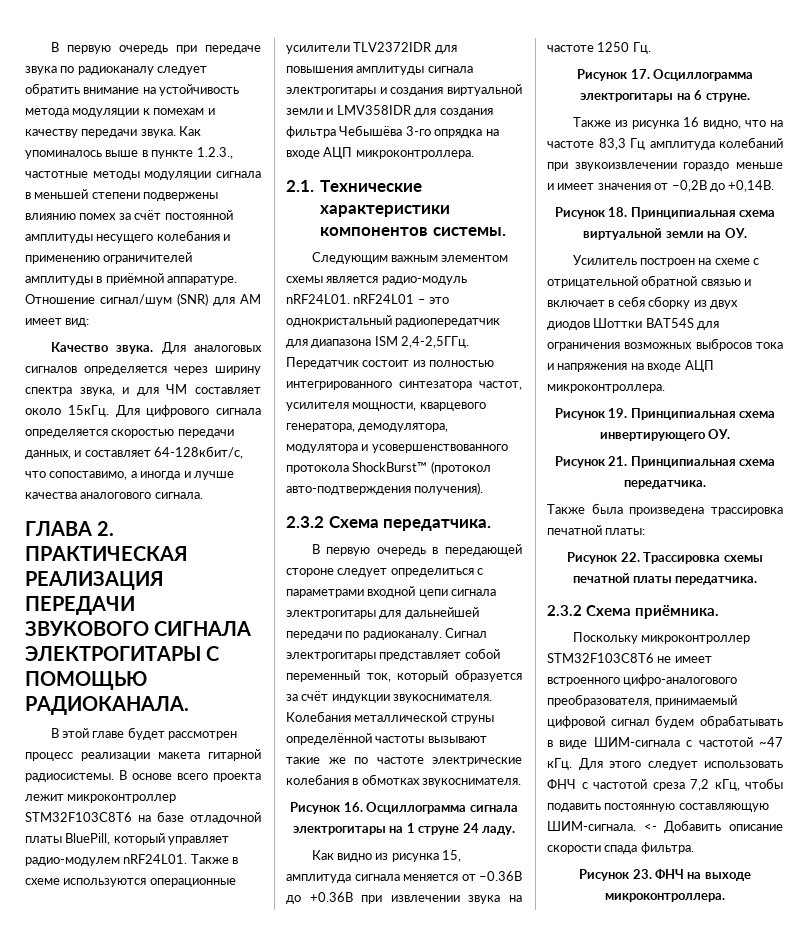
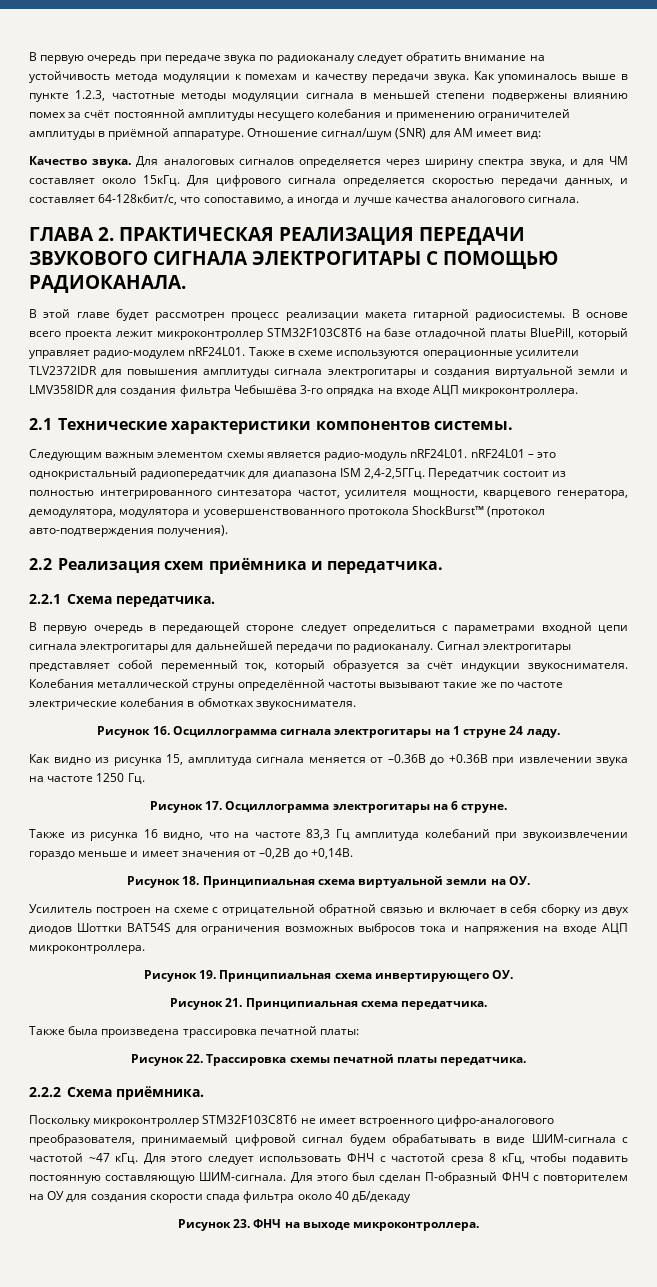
[196,147,233,159] 1.2.3., -> [75,90,106,101] 1.2.3,
[286,180,314,192] 2.1. -> [29,418,52,430] 2.1
[286,516,324,528] 2.3.2 -> [29,557,444,574] [29,594,61,604] 2.2 Реализация схем приёмника и передатчика. // 2.2.1
[547,605,582,616] 2.3.2 -> [29,1087,61,1097] 2.2.2
[690,779,709,791] 7,2 -> [489,1153,497,1162] 8
[643,820,783,833] [547,842,694,854] <- Добавить описание скорости спада фильтра. -> [290,1172,628,1184] [29,1191,412,1203] Для этого был сделан П-образный ФНЧ с повторителем на ОУ для создания скорости спада фильтра около 40 дБ/декаду

